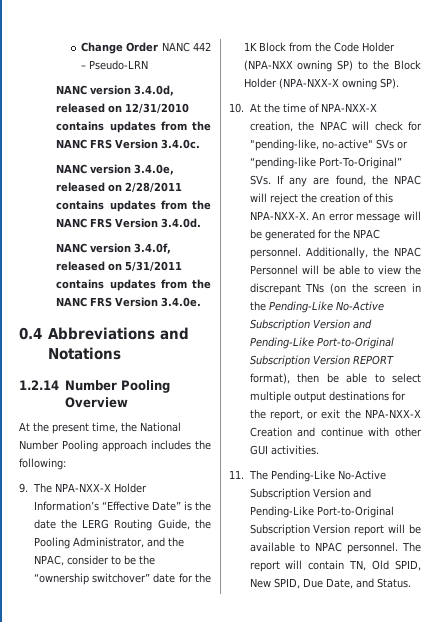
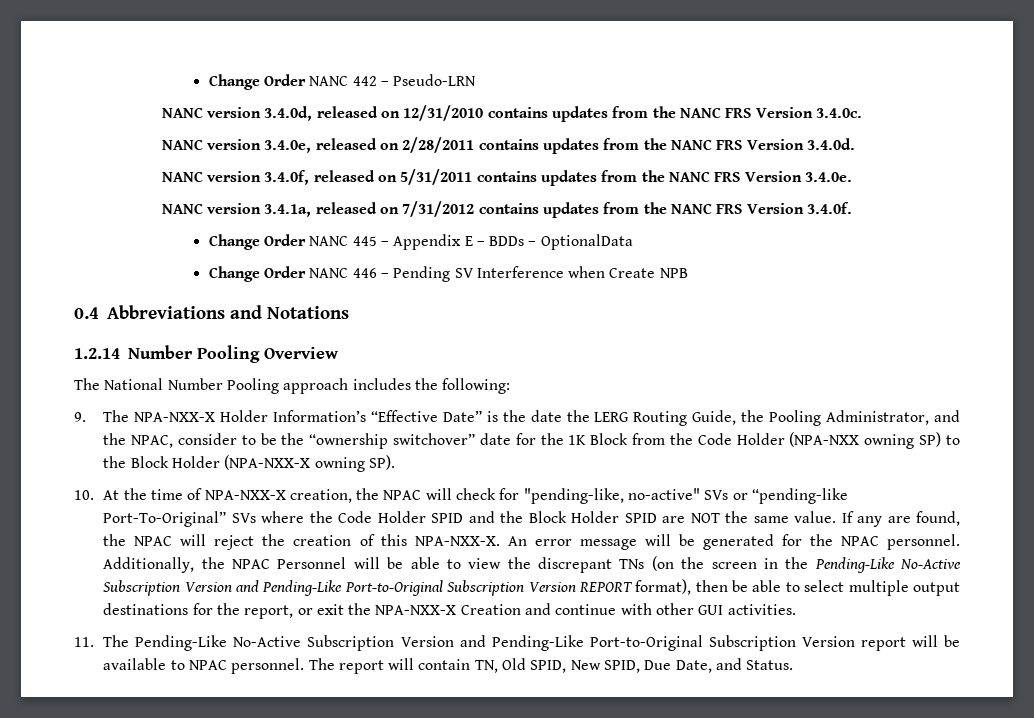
(202, 302) none -> [161,201,852,218] [208,234,633,250] [208,266,688,282] // NANC version 3.4.1a, released on 7/31/2012 contains updates from the NANC FRS Version 3.4.0f. // Change Order NANC 445 – Appendix E – BDDs – OptionalData // Change Order NANC 446 – Pending SV Interference when Create NPB
[19,422,137,434] At the present time, the -> [74,378,100,390] The
[249,175,271,185] SVs. -> [231,511,837,523] SVs where the Code Holder SPID and the Block Holder SPID are NOT the same value.

